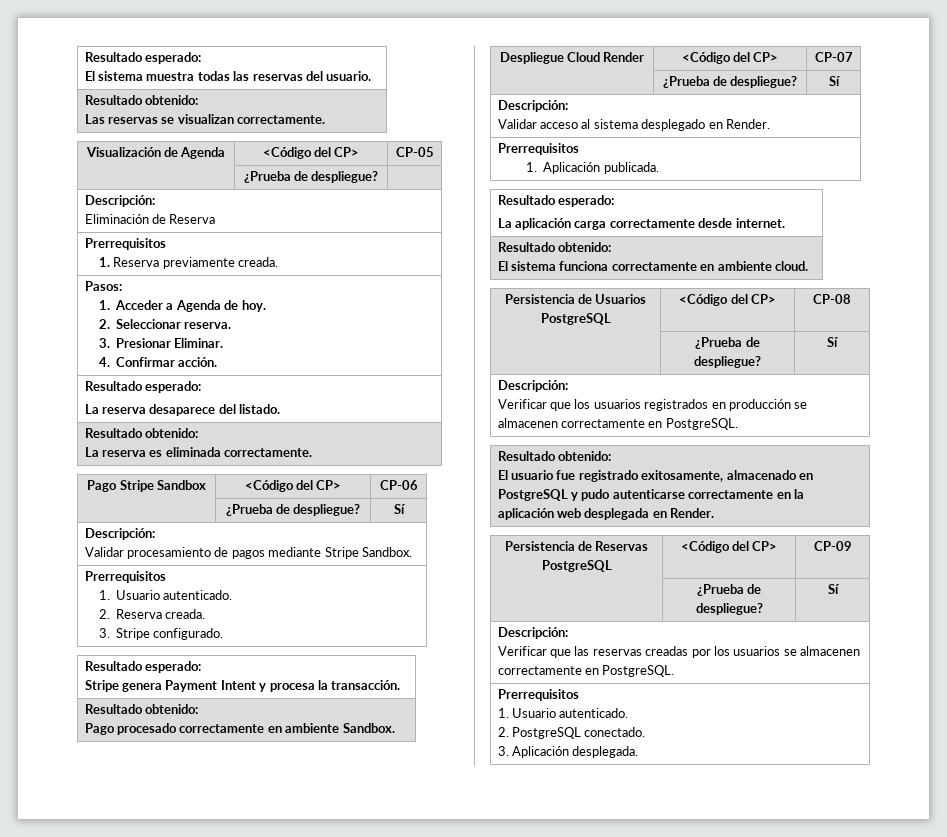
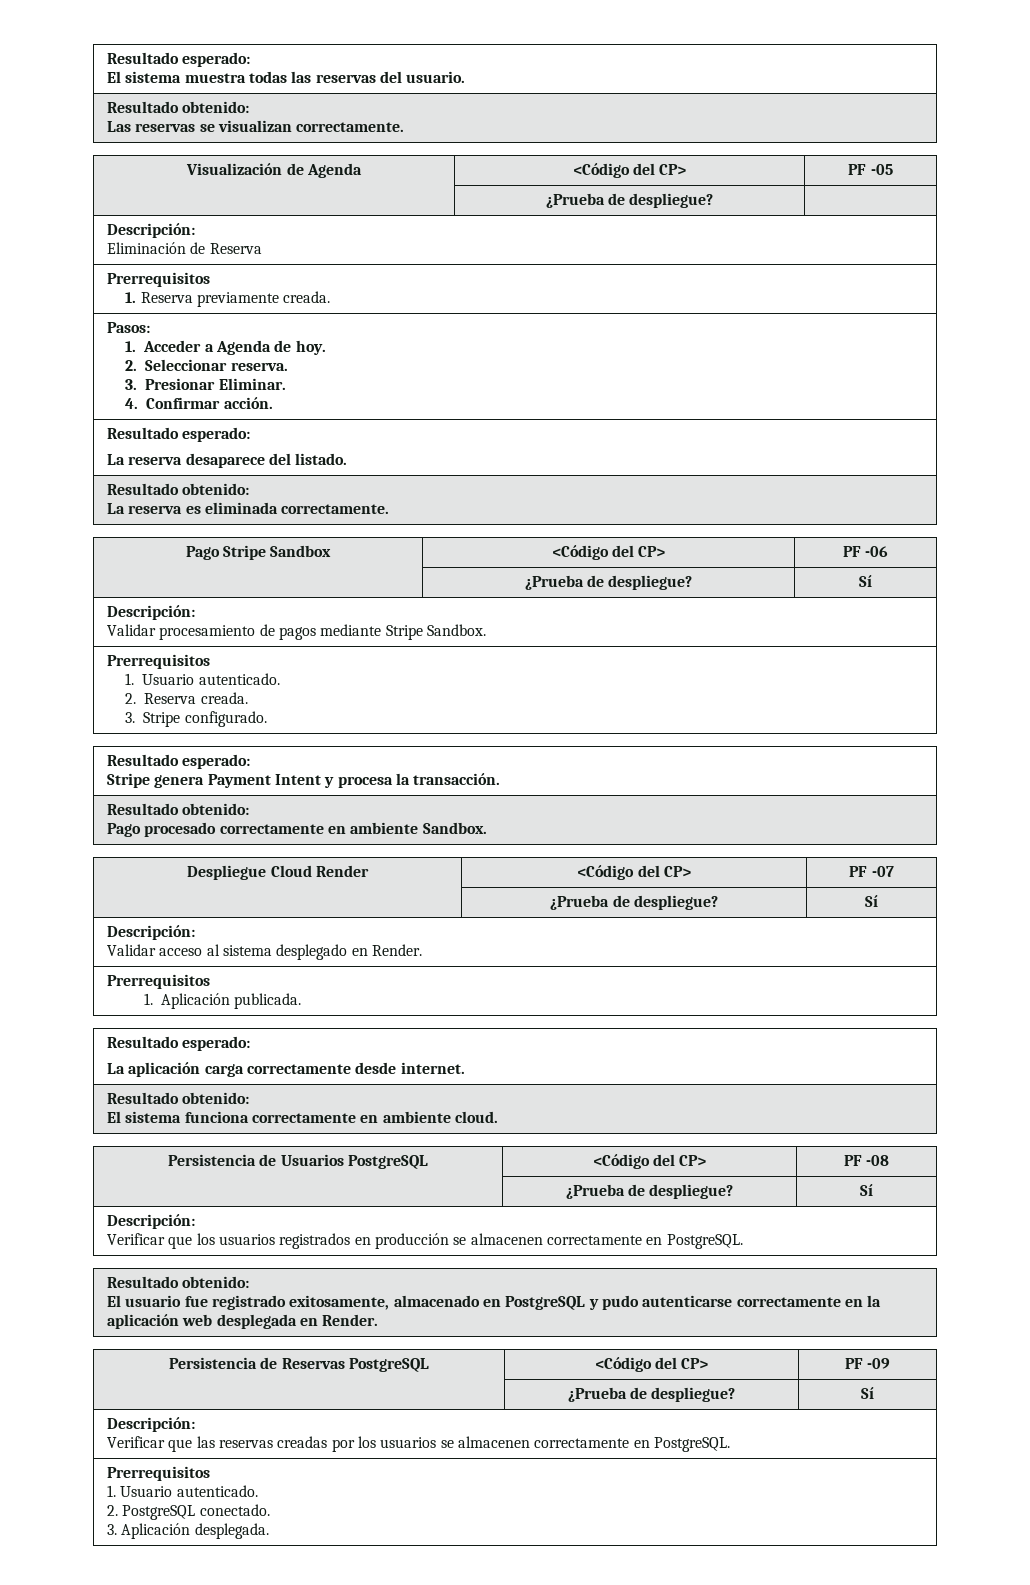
[395,147,434,157] CP-05 -> [848,164,893,175] PF -05
[379,480,418,490] CP-06 -> [842,546,889,557] PF -06
[814,52,853,62] CP-07 -> [849,866,894,877] PF -07
[813,294,851,304] CP-08 -> [843,1155,890,1166] PF -08
[813,541,852,551] CP-09 -> [844,1358,891,1369] PF -09

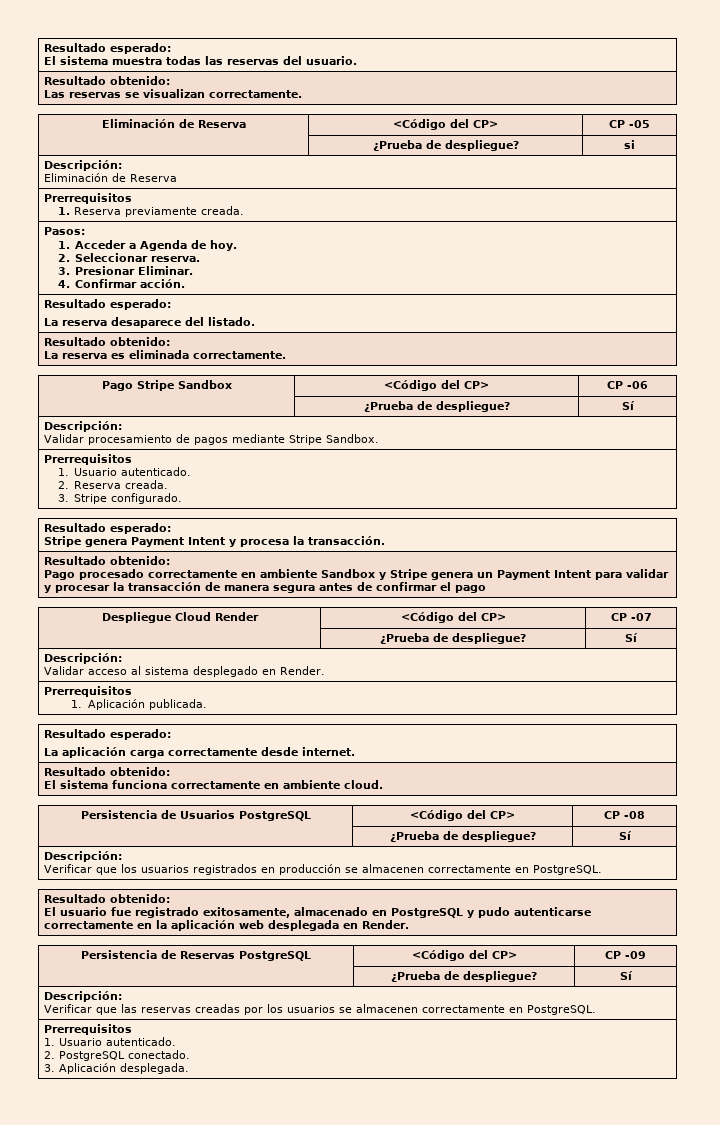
[186,163,362,178] [572,163,687,178] [848,164,867,175] Visualización de Agenda | <Código del CP> | PF -> [101,119,246,128] [393,119,498,130] [609,120,625,128] Eliminación de Reserva | <Código del CP> | CP
(714, 200) none -> [624,140,635,149] si
[842,546,861,557] PF -> [607,381,623,389] CP
[422,822,487,834] Sandbox. -> [321,569,670,580] [44,582,487,593] Sandbox y Stripe genera un Payment Intent para validar y procesar la transacción de manera segura antes de confirmar el pago
[849,866,868,877] PF -> [610,613,627,621] CP
[843,1155,862,1166] PF -> [604,811,620,819] CP
[844,1358,863,1369] PF -> [605,951,621,959] CP

